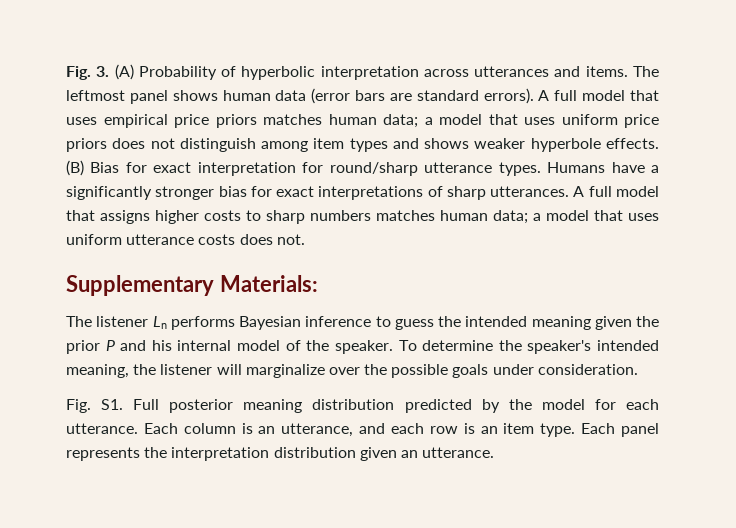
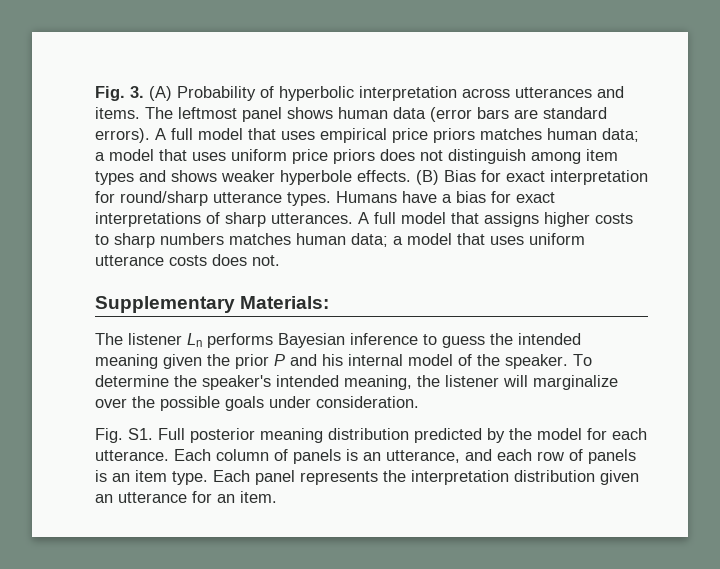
[66,186,215,200] significantly stronger -> (452, 198) none
(236, 428) none -> [274,449,341,464] of panels
(458, 430) none -> [569,449,636,464] of panels
[422,447,495,458] utterance. -> [118,491,277,503] utterance for an item.

